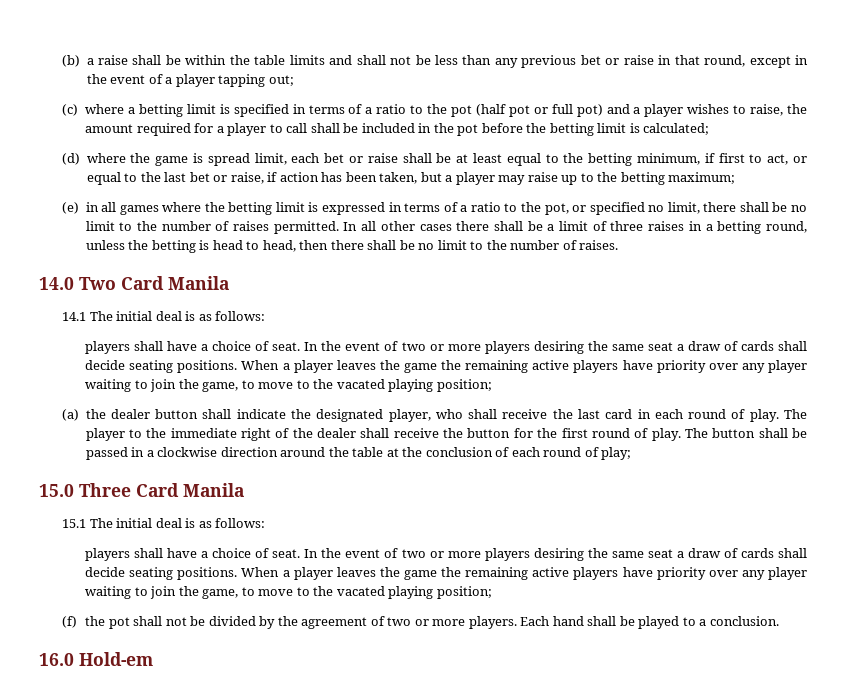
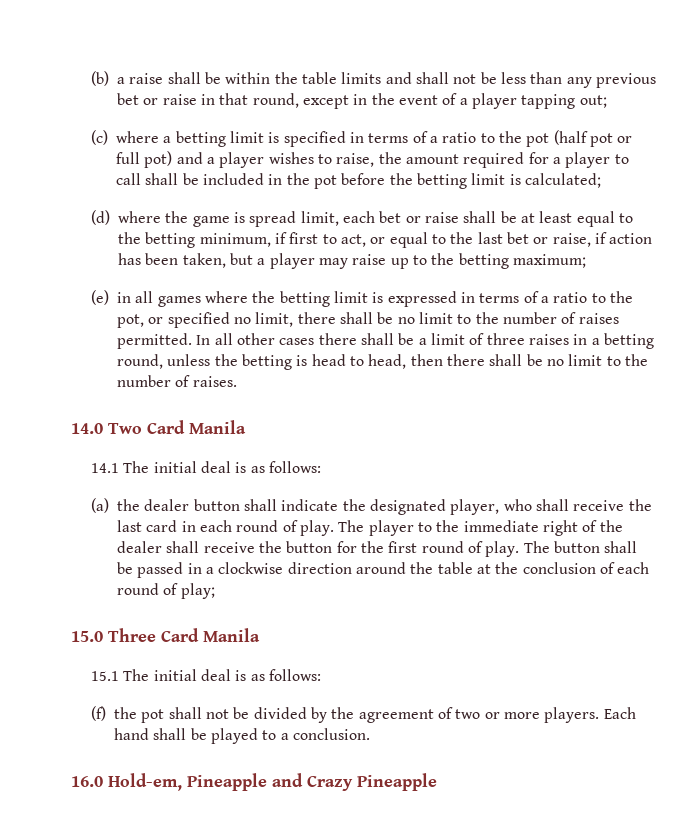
[85,341,808,354] [85,360,808,373] [85,379,492,392] // players shall have a choice of seat. In the event of two or more players desiring the same seat a draw of cards shall decide seating positions. When a player leaves the game the remaining active players have priority over any player waiting to join the game, to move to the vacated playing position; -> (322, 467) none
[85,548,808,561] [85,567,808,580] [85,586,492,599] // players shall have a choice of seat. In the event of two or more players desiring the same seat a draw of cards shall decide seating positions. When a player leaves the game the remaining active players have priority over any player waiting to join the game, to move to the vacated playing position; -> (322, 675) none
[79,652,153,666] Hold-em -> [108,773,437,791] Hold-em, Pineapple and Crazy Pineapple

